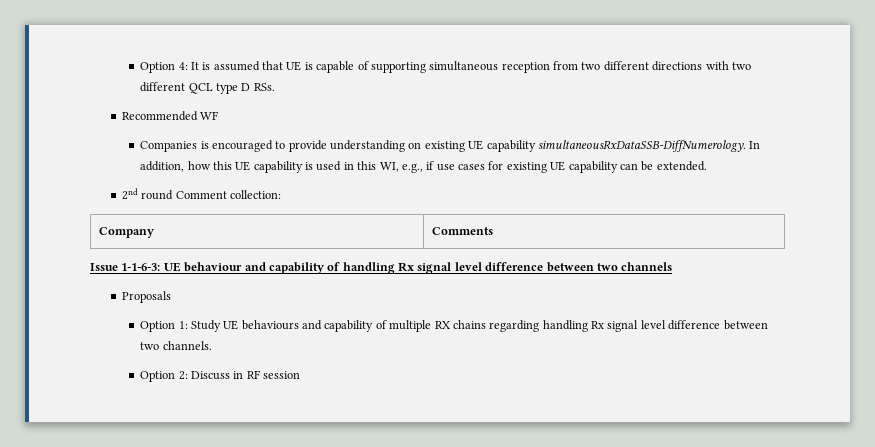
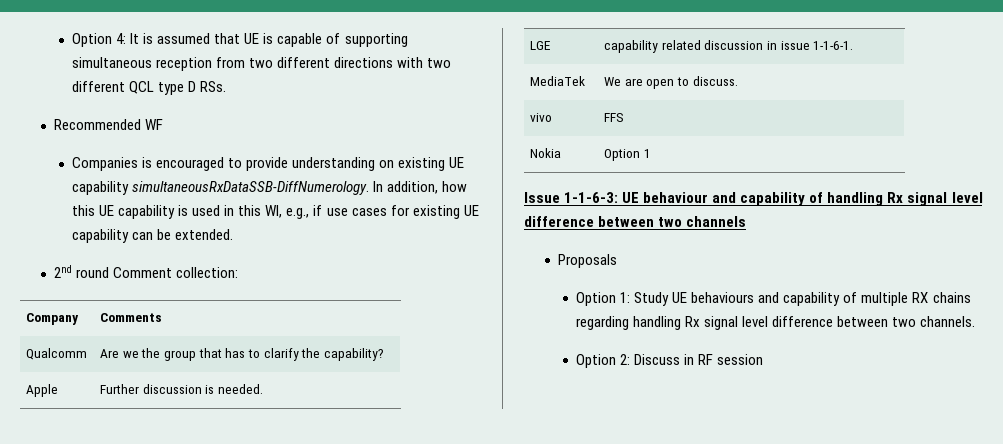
(493, 231) none -> [26,348,88,360] [100,348,384,361] [26,384,59,397] [100,384,263,394] [530,41,551,50] [604,40,854,53] [530,76,586,86] [604,76,738,89] [530,113,553,122] [604,113,625,122] [530,148,562,158] [604,149,651,161] // Qualcomm | Are we the group that has to clarify the capability? // Apple | Further discussion is needed. // LGE | capability related discussion in issue 1-1-6-1. // MediaTek | We are open to discuss. // vivo | FFS // Nokia | Option 1

